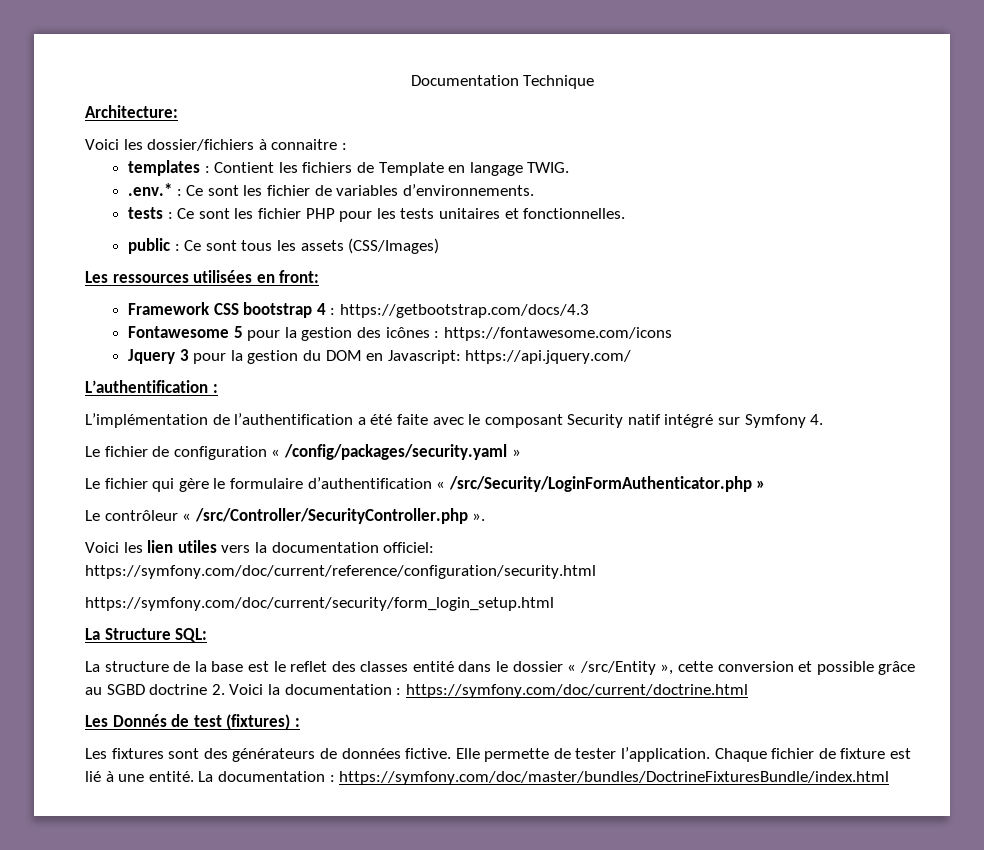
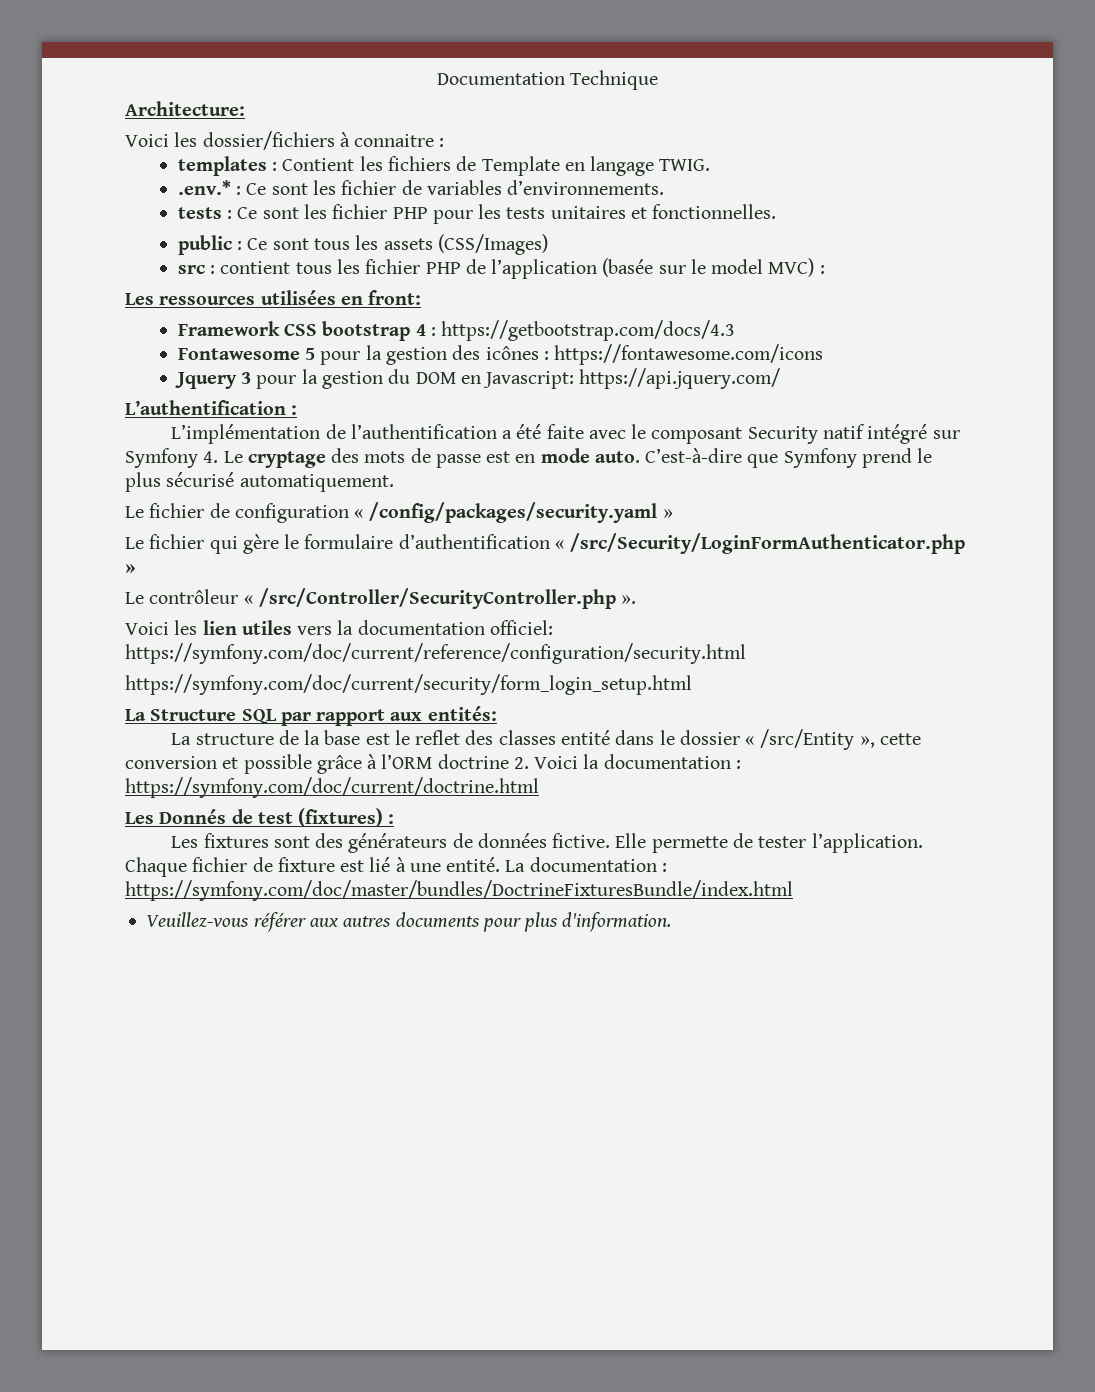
(440, 246) none -> [177,258,825,279] // src : contient tous les fichier PHP de l’application (basée sur le model MVC) :
(824, 419) none -> [223,448,933,468] [125,472,394,492] Le cryptage des mots de passe est en mode auto. C’est-à-dire que Symfony prend le plus sécurisé automatiquement.
[175,628,208,642] SQL: -> [241,706,497,726] SQL par rapport aux entités:
[85,684,145,695] au SGBD -> [367,754,433,769] à l’ORM
(890, 778) none -> [146,912,672,932] // Veuillez-vous référer aux autres documents pour plus d'information.

